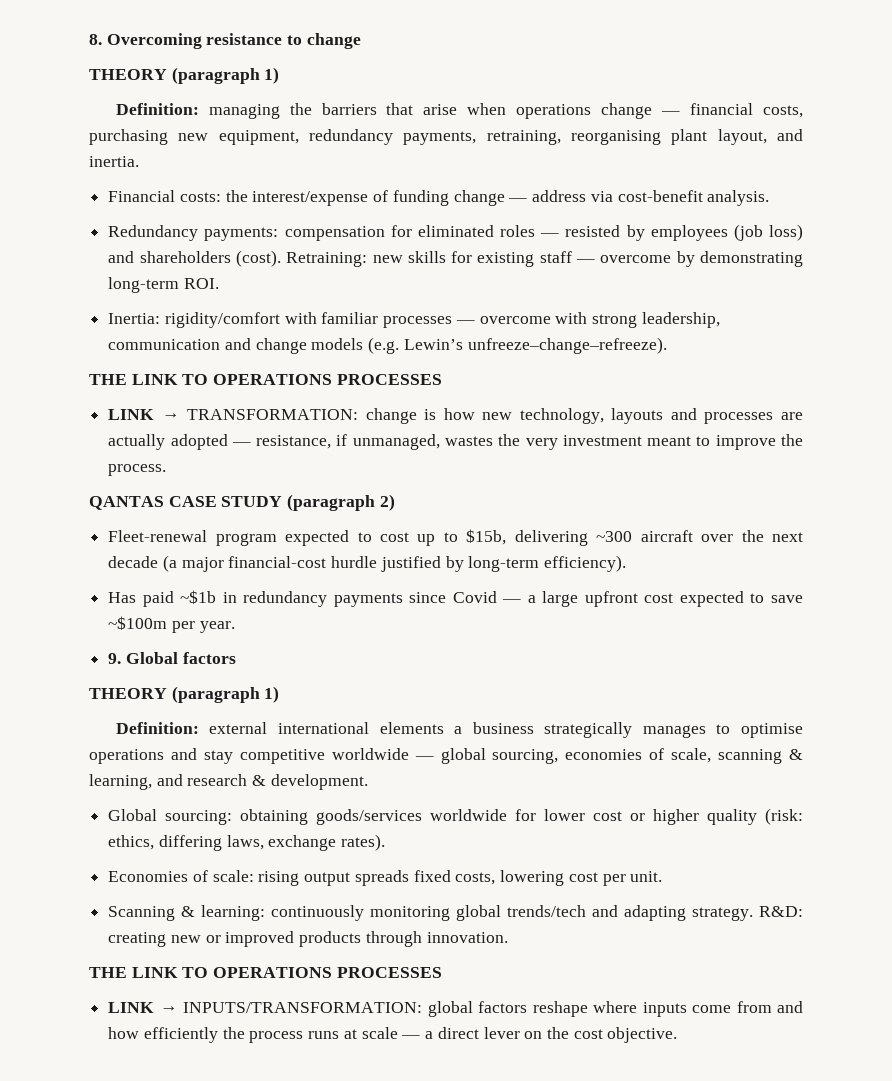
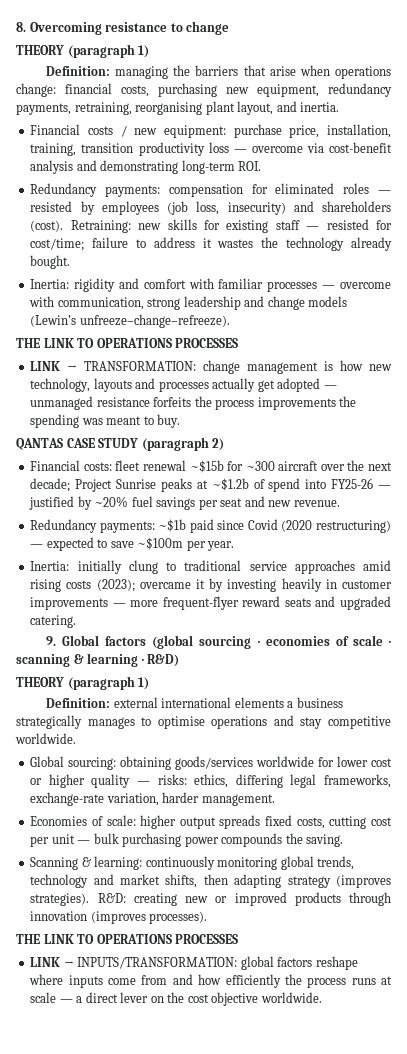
[601,103,681,119] change — -> [16,83,56,97] change:
[179,190,770,206] costs: the interest/expense of funding change — address via cost-benefit analysis. -> [87,124,391,138] [30,142,392,156] [30,160,262,174] costs / new equipment: purchase price, installation, training, transition productivity loss — overcome via cost-benefit analysis and demonstrating long-term ROI.
[769,224,803,241] loss) -> [196,201,286,215] loss, insecurity)
[600,251,803,267] [108,277,219,293] [108,312,280,328] overcome by demonstrating long-term ROI. // Inertia: rigidity/comfort -> [326,219,392,230] [30,237,392,251] [30,255,71,269] [30,278,186,292] resisted for cost/time; failure to address it wastes the technology already bought. // Inertia: rigidity and comfort
[592,312,720,328] [108,339,221,350] strong leadership, communication -> [57,296,241,310] communication, strong leadership
[368,337,463,354] (e.g. Lewin’s -> [30,315,77,327] (Lewin’s
(417, 416) none -> [247,362,319,374] management
[780,412,803,420] [108,434,804,450] [108,464,167,476] are actually adopted — resistance, if unmanaged, wastes the very investment meant to improve the process. -> [212,378,337,392] [30,396,357,410] [30,414,181,428] actually get adopted — unmanaged resistance forfeits the process improvements the spending was meant to buy.
[108,529,588,546] Fleet-renewal program expected to cost up to $15b, delivering -> [30,460,244,473] Financial costs: fleet renewal ~$15b for
[108,555,627,572] [108,590,674,607] decade (a major financial-cost hurdle justified by long-term efficiency). // Has paid ~$1b in redundancy payments since Covid — a large upfront cost -> [30,478,392,492] [29,496,340,510] [30,519,391,533] [30,544,44,548] decade; Project Sunrise peaks at ~$1.2b of spend into FY25-26 — justified by ~20% fuel savings per seat and new revenue. // Redundancy payments: ~$1b paid since Covid (2020 restructuring) —
[108,652,236,664] 9. Global factors -> [30,560,391,574] [30,578,392,592] [30,596,391,610] [30,615,77,628] [46,635,392,649] [16,653,180,667] Inertia: initially clung to traditional service approaches amid rising costs (2023); overcame it by investing heavily in customer improvements — more frequent-flyer reward seats and upgraded catering. // 9. Global factors (global sourcing · economies of scale · scanning & learning · R&D)
[331,748,803,764] [89,774,368,790] worldwide — global sourcing, economies of scale, scanning & learning, and research & development. -> [15,733,76,744] worldwide.
[765,808,804,825] [108,834,386,851] (risk: ethics, differing laws, exchange rates). -> [137,774,391,788] [30,792,275,806] — risks: ethics, differing legal frameworks, exchange-rate variation, harder management.
[258,871,300,886] rising -> [140,815,177,829] higher
[500,870,565,886] lowering -> [329,816,367,829] cutting
[630,871,663,882] unit. -> [51,833,344,847] unit — bulk purchasing power compounds the saving.
[507,905,754,921] trends/tech and adapting strategy. -> [317,856,355,870] [30,874,391,888] [30,893,90,906] trends, technology and market shifts, then adapting strategy (improves strategies).
[426,932,508,943] innovation. -> [30,911,208,924] innovation (improves processes).
[607,1027,678,1043] objective. -> [211,992,322,1006] objective worldwide.

